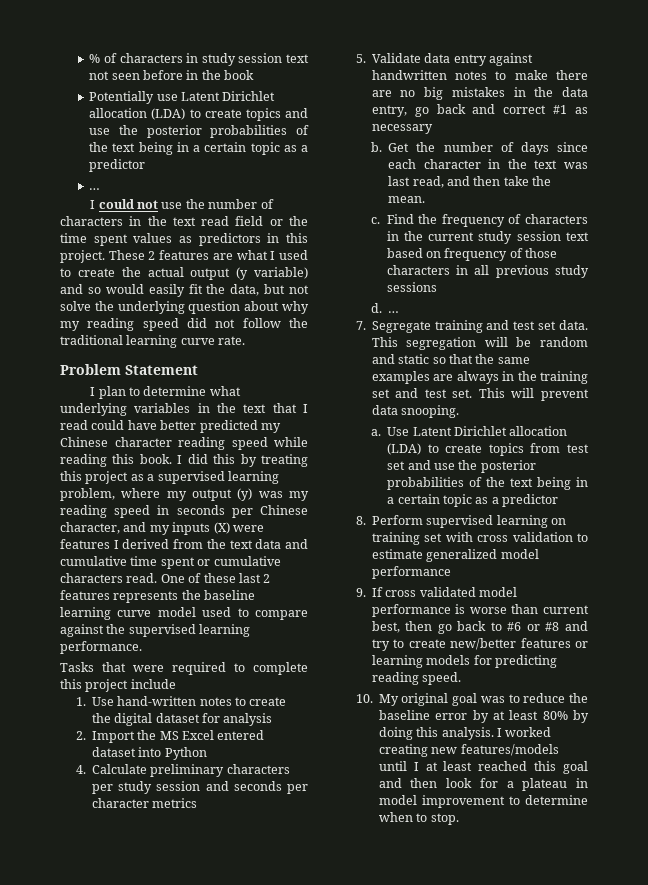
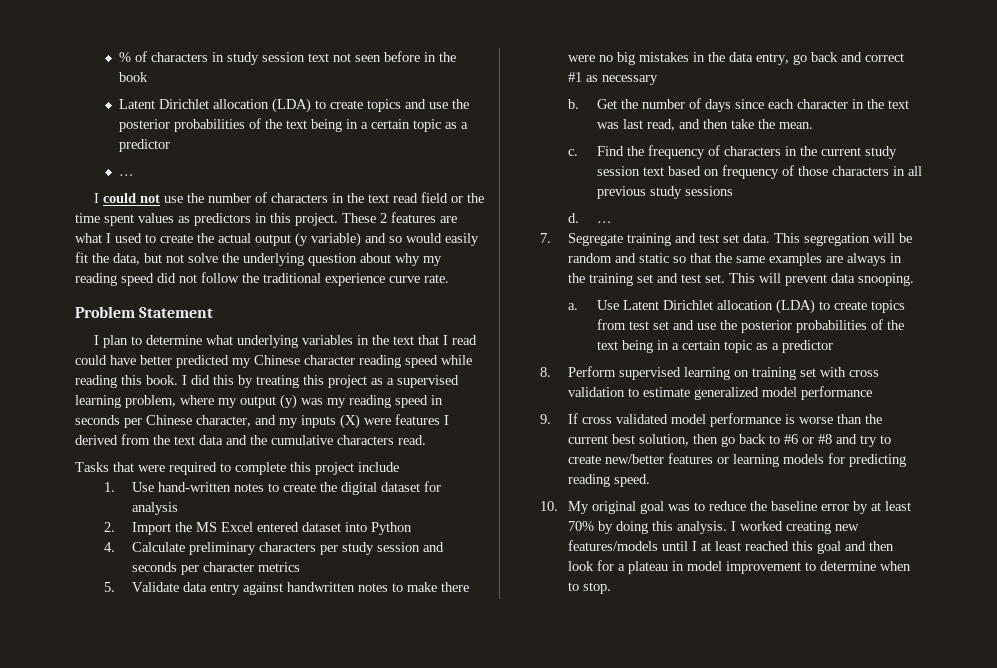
[89,91,178,104] Potentially use -> (149, 77) none
[126,335,178,348] learning -> [325,273,385,286] experience
[60,556,211,569] cumulative time spent or -> [250,435,267,445] the
[160,573,271,583] [60,590,256,603] [60,607,308,620] [60,624,251,637] [60,641,142,654] One of these last 2 features represents the baseline learning curve model used to compare against the supervised learning performance. -> (426, 440) none
[371,90,392,97] are -> [568,55,596,62] were
[543,605,589,614] [371,621,400,633] current best, -> [865,414,883,424] [568,434,690,446] the current best solution,
[542,711,568,720] 80% -> [568,521,595,531] 70%

